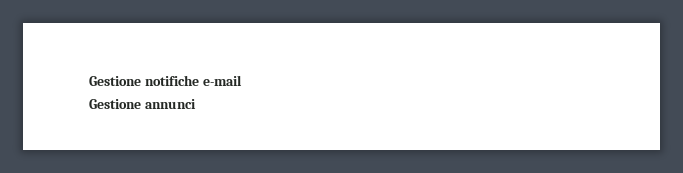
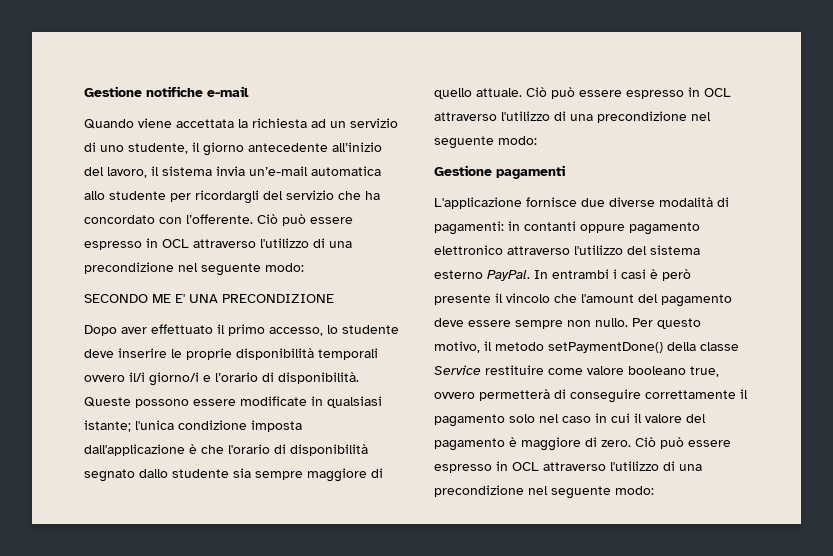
[89,99,196,109] Gestione annunci -> [84,118,398,129] [84,142,382,156] [84,166,381,178] [84,190,380,204] [84,214,353,226] [84,238,352,250] [84,262,304,276] [84,294,334,303] [84,324,399,336] [84,348,378,360] [84,372,359,386] [84,396,382,408] [84,420,302,432] [84,444,368,456] [84,468,383,482] [434,87,731,99] [434,111,711,123] [434,136,537,149] [434,165,565,179] [434,197,729,209] [434,221,700,235] [434,245,700,255] [434,269,691,281] [434,293,732,307] [434,318,701,329] [434,341,739,353] [434,365,719,377] [434,389,748,403] [434,413,706,427] [434,437,731,451] [434,461,702,473] [434,485,654,499] Quando viene accettata la richiesta ad un servizio di uno studente, il giorno antecedente all’inizio del lavoro, il sistema invia un’e-mail automatica allo studente per ricordargli del servizio che ha concordato con l’offerente. Ciò può essere espresso in OCL attraverso l'utilizzo di una precondizione nel seguente modo: // SECONDO ME E' UNA PRECONDIZIONE // Dopo aver effettuato il primo accesso, lo studente deve inserire le proprie disponibilità temporali ovvero il/i giorno/i e l’orario di disponibilità. Queste possono essere modificate in qualsiasi istante; l'unica condizione imposta dall'applicazione è che l'orario di disponibilità segnato dallo studente sia sempre maggiore di quello attuale. Ciò può essere espresso in OCL attraverso l'utilizzo di una precondizione nel seguente modo: // Gestione pagamenti // L'applicazione fornisce due diverse modalità di pagamenti: in contanti oppure pagamento elettronico attraverso l'utilizzo del sistema esterno PayPal. In entrambi i casi è però presente il vincolo che l'amount del pagamento deve essere sempre non nullo. Per questo motivo, il metodo setPaymentDone() della classe Service restituire come valore booleano true, ovvero permetterà di conseguire correttamente il pagamento solo nel caso in cui il valore del pagamento è maggiore di zero. Ciò può essere espresso in OCL attraverso l'utilizzo di una precondizione nel seguente modo:

